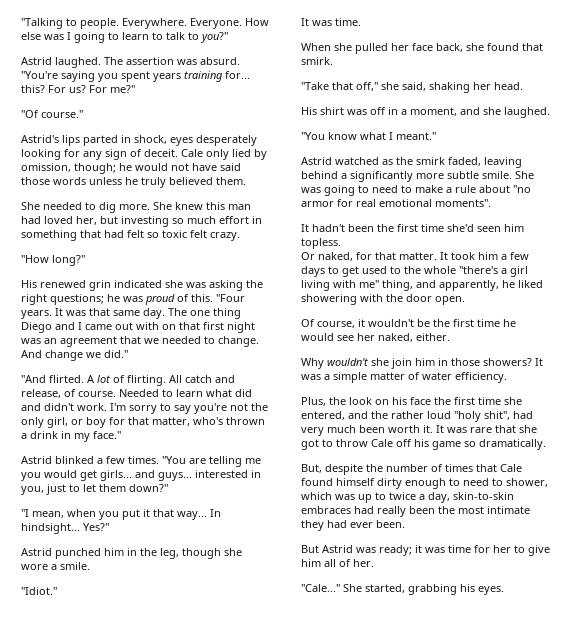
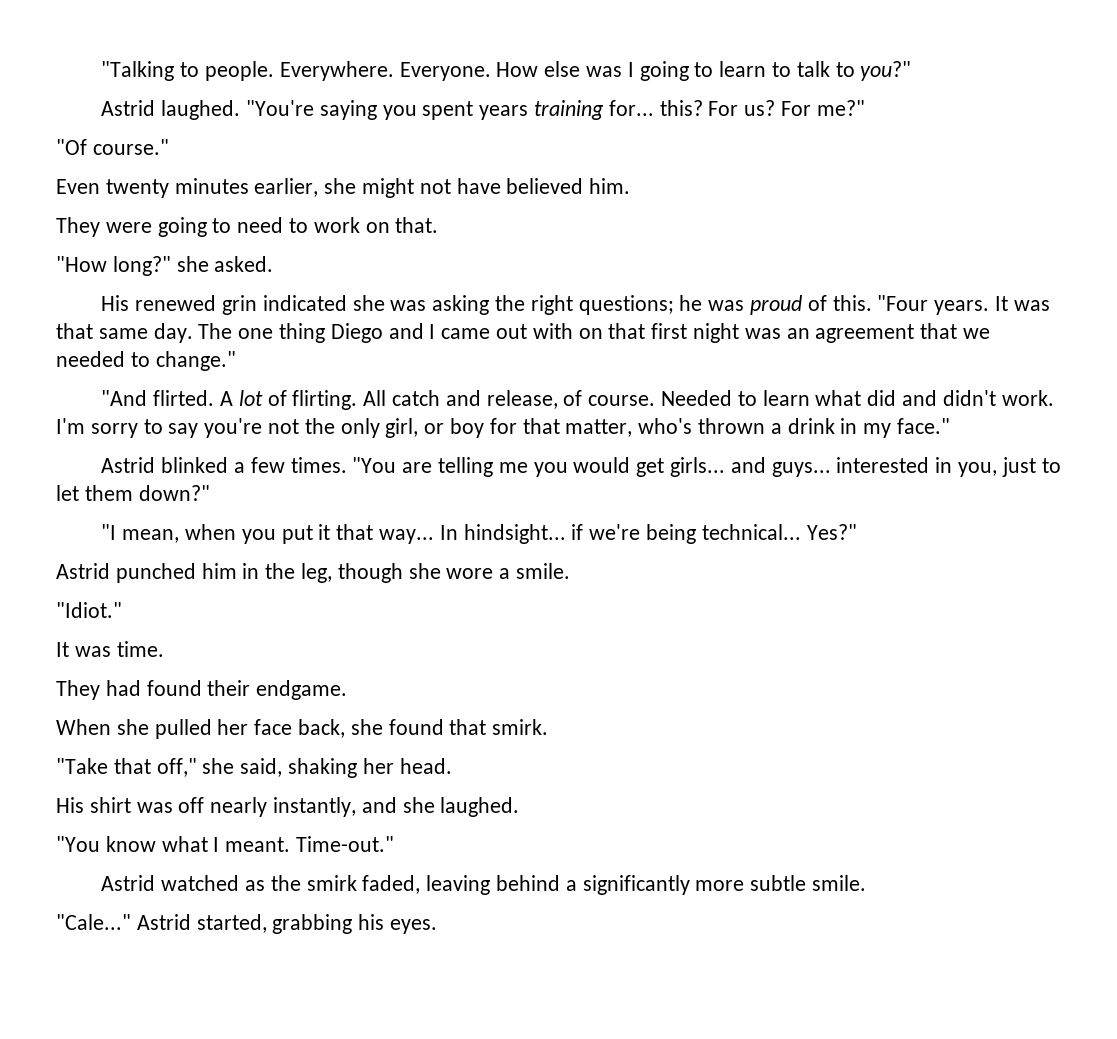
[104,57,240,65] The assertion was absurd. -> (241, 110) none
[21,135,257,146] [21,149,267,160] [21,163,241,174] [21,177,246,188] [21,202,251,213] [21,216,262,227] [21,230,240,241] Astrid's lips parted in shock, eyes desperately looking for any sign of deceit. Cale only lied by omission, though; he would not have said those words unless he truly believed them. // She needed to dig more. She knew this man had loved her, but investing so much effort in something that had felt so toxic felt crazy. -> [56,178,631,198] [56,217,439,237] Even twenty minutes earlier, she might not have believed him. // They were going to need to work on that.
(85, 260) none -> [176,256,274,272] she asked.
[218,336,259,347] [21,350,128,361] change. And change we did." -> [155,351,236,371] change."
(80, 528) none -> [571,524,801,544] if we're being technical...
(361, 22) none -> [56,680,348,700] // They had found their endgame.
[388,107,457,116] in a moment, -> [210,797,357,817] nearly instantly,
[396,132,436,140] meant." -> [225,836,395,852] meant. Time-out."
[515,171,534,179] [301,185,531,196] [301,199,491,207] [301,224,524,232] [301,238,341,249] [301,252,529,261] [301,266,528,277] [301,280,543,291] [301,294,465,305] [301,319,516,328] [301,333,450,342] [301,358,543,369] [301,372,507,383] [301,397,522,406] [301,411,533,422] [301,425,537,436] [301,439,546,450] [301,464,522,475] [301,478,548,489] [301,492,514,503] [301,506,530,517] [301,520,405,531] [301,545,550,556] [301,559,374,567] She was going to need to make a rule about "no armor for real emotional moments". // It hadn't been the first time she'd seen him topless. // Or naked, for that matter. It took him a few days to get used to the whole "there's a girl living with me" thing, and apparently, he liked showering with the door open. // Of course, it wouldn't be the first time he would see her naked, either. // Why wouldn't she join him in those showers? It was a simple matter of water efficiency. // Plus, the look on his face the first time she entered, and the rather loud "holy shit", had very much been worth it. It was rare that she got to throw Cale off his game so dramatically. // But, despite the number of times that Cale found himself dirty enough to need to shower, which was up to twice a day, skin-to-skin embraces had really been the most intimate they had ever been. // But Astrid was ready; it was time for her to give him all of her. -> (866, 883) none
[343,584,362,592] She -> [136,914,191,930] Astrid

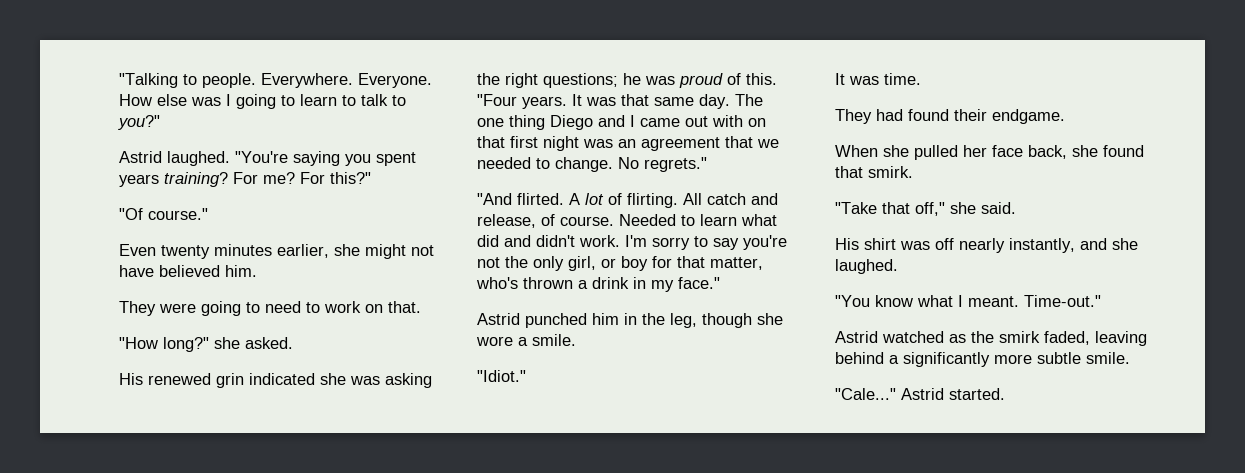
[533,100,865,120] training for... this? For us? For me?" -> [164,172,371,187] training? For me? For this?"
[155,351,236,371] change." -> [555,157,707,172] change. No regrets."
[101,457,1061,477] [56,485,210,501] [101,524,857,544] // Astrid blinked a few times. "You are telling me you would get girls... and guys... interested in you, just to let them down?" // "I mean, when you put it that way... In hindsight... if we're being technical... Yes?" -> (720, 283) none
[240,758,452,778] said, shaking her head. -> [981,202,1016,214] said.
[196,914,438,934] started, grabbing his eyes. -> [949,388,1005,400] started.

